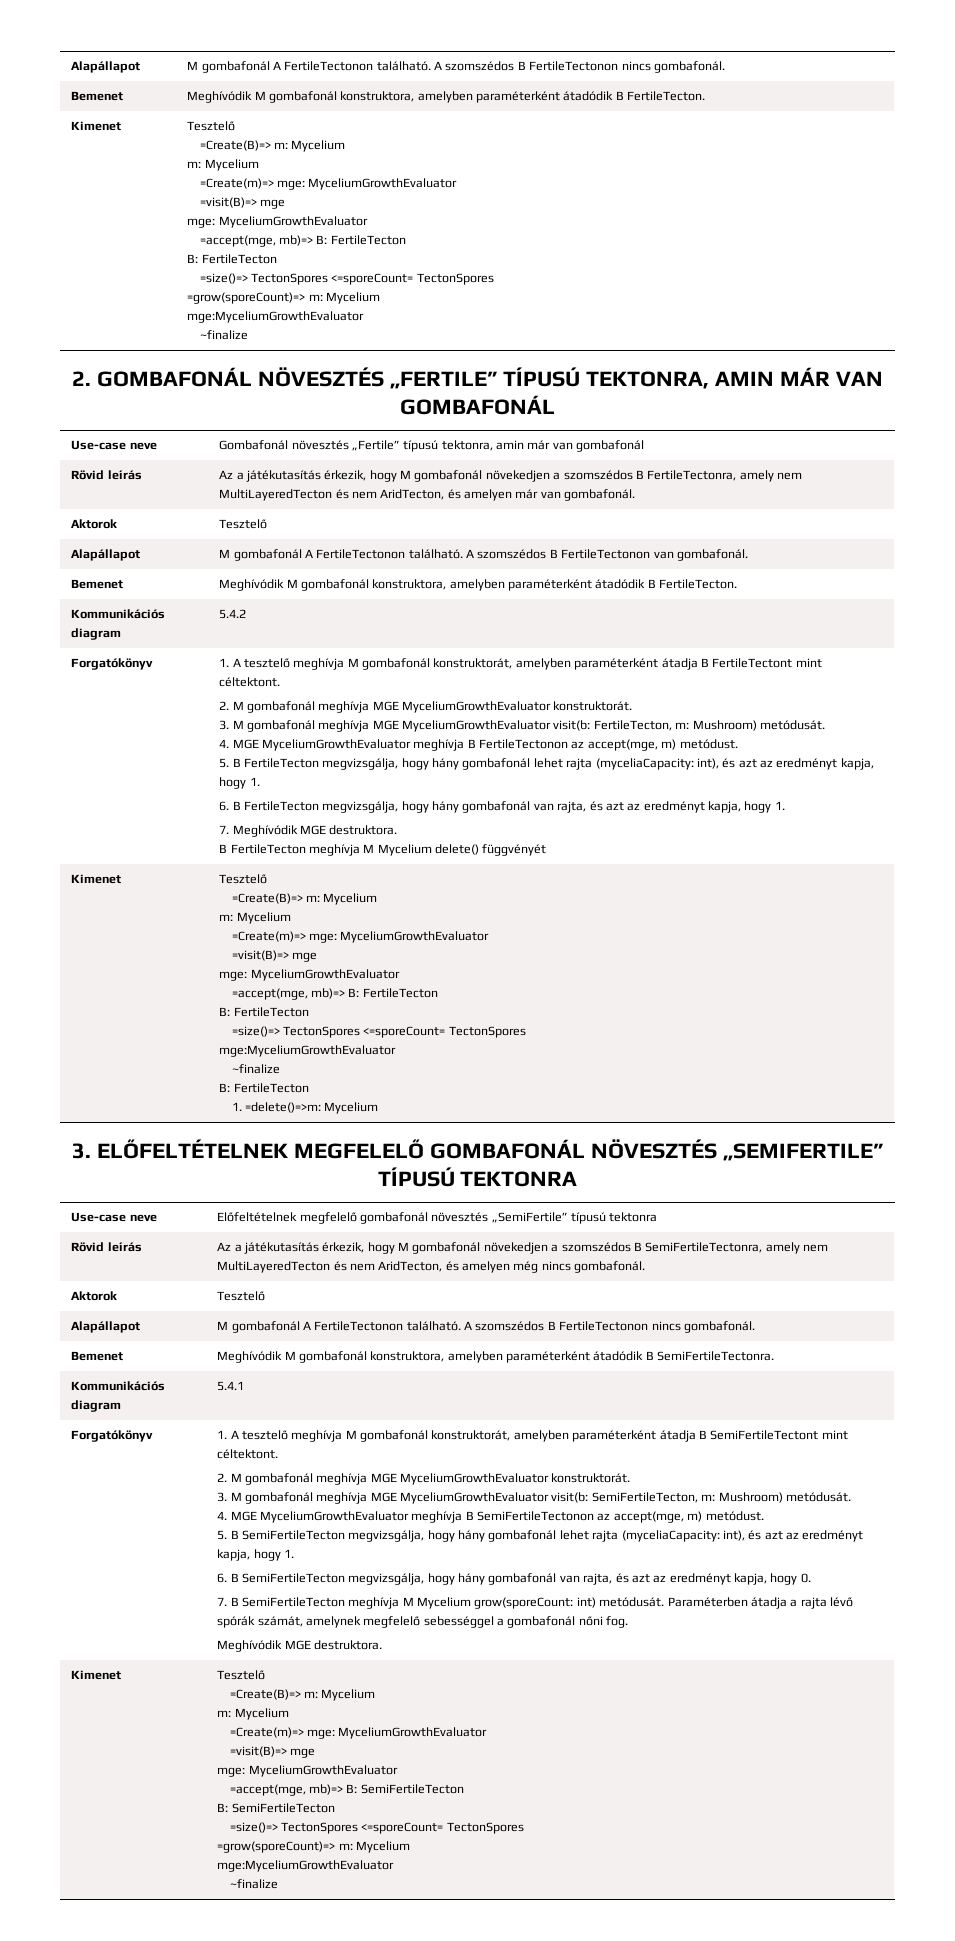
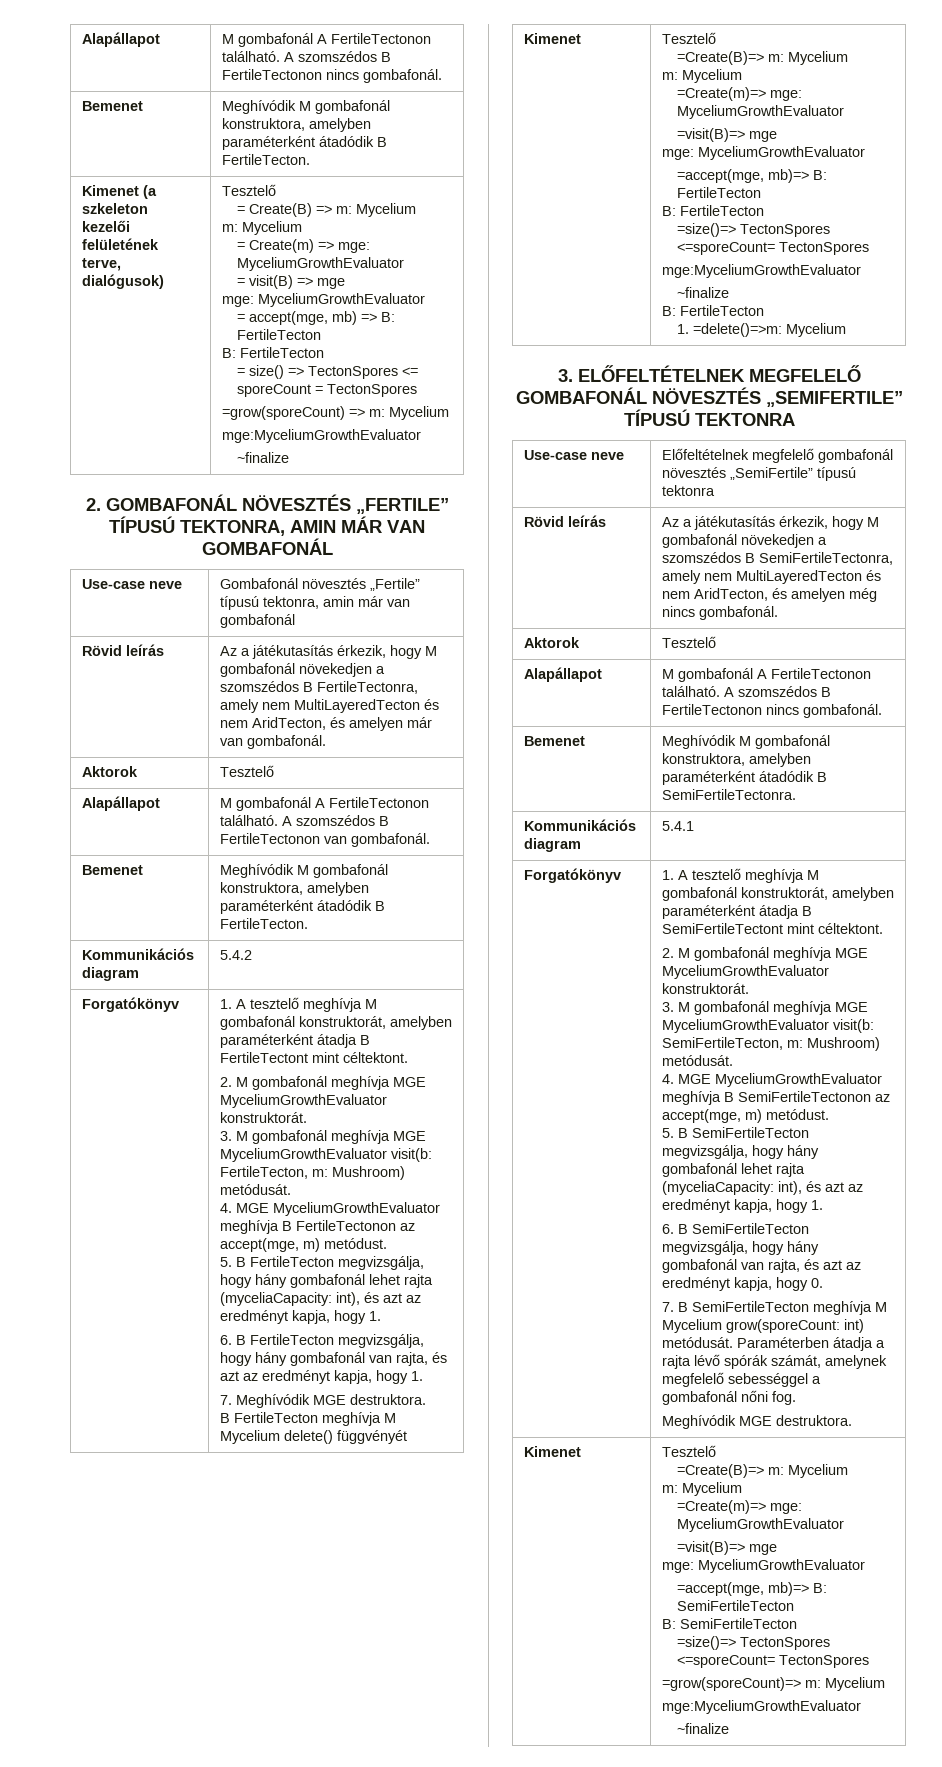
[187,121,236,131] [199,140,346,152] [187,159,259,171] [199,178,458,190] [199,197,286,209] [187,216,368,228] [199,235,406,247] [187,254,277,264] [199,273,494,285] [187,292,306,304] | Tesztelő // =Create(B)=> m: Mycelium // m: Mycelium // =Create(m)=> mge: MyceliumGrowthEvaluator // =visit(B)=> mge // mge: MyceliumGrowthEvaluator // =accept(mge, mb)=> B: FertileTecton // B: FertileTecton // =size()=> TectonSpores <=sporeCount= TectonSpores // =grow(sporeCount)=> -> [142,185,157,199] [81,203,148,214] [81,220,130,232] [81,238,159,250] [81,258,121,271] [81,274,164,289] [221,184,276,196] [237,203,417,217] [221,221,302,235] [237,239,371,253] [237,257,405,271] [237,275,346,289] [221,293,425,307] [237,311,396,325] [237,329,322,340] [221,347,324,358] [237,365,419,379] [237,384,418,397] [221,406,365,420] (a szkeleton kezelői felületének terve, dialógusok) | Tesztelő // = Create(B) => m: Mycelium // m: Mycelium // = Create(m) => mge: MyceliumGrowthEvaluator // = visit(B) => mge // mge: MyceliumGrowthEvaluator // = accept(mge, mb) => B: FertileTecton // B: FertileTecton // = size() => TectonSpores <= sporeCount = TectonSpores // =grow(sporeCount) =>

